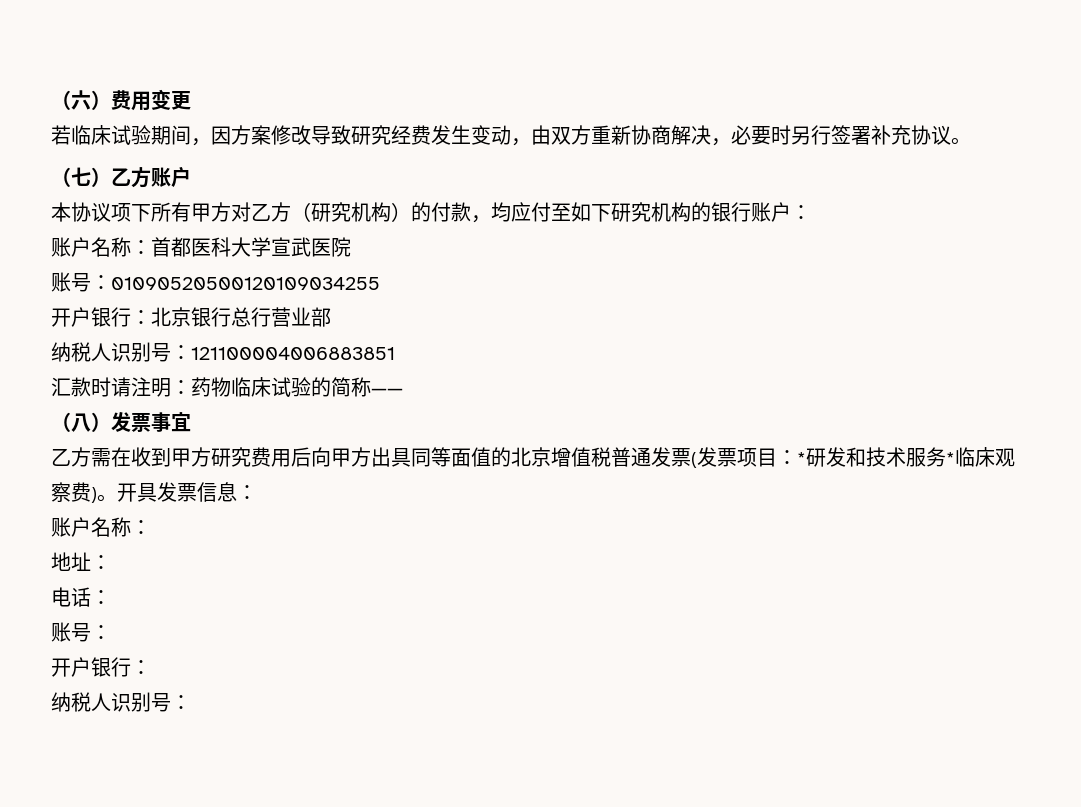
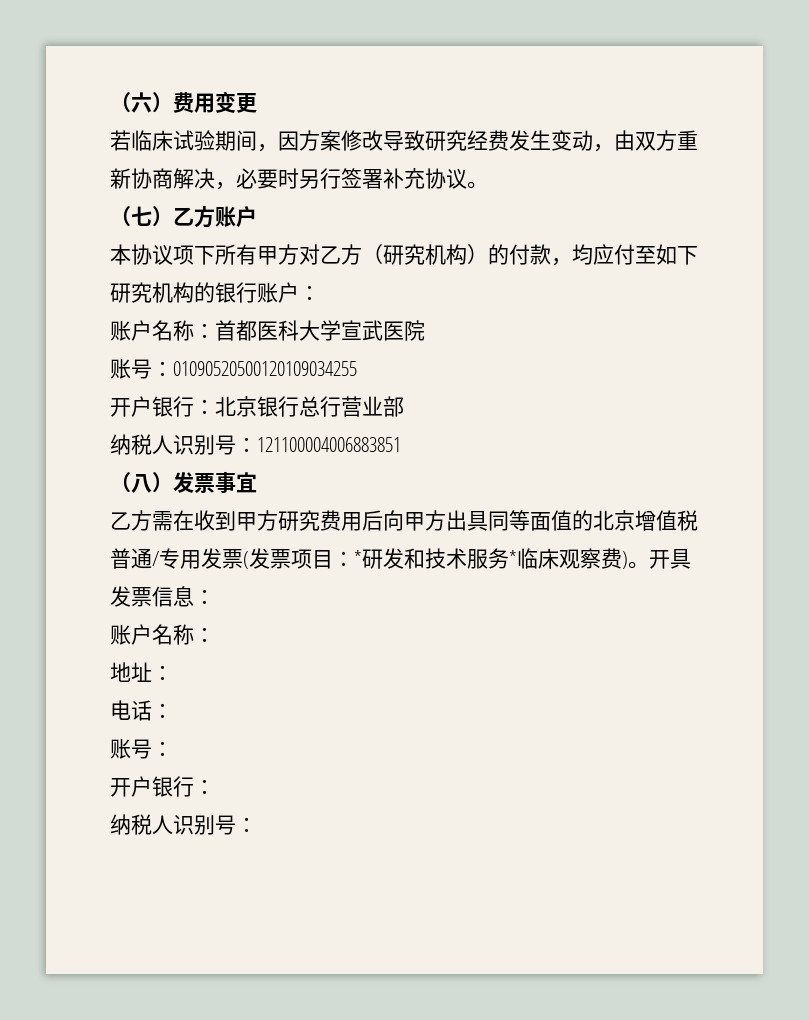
[51,377,403,397] // 汇款时请注明：药物临床试验的简称—— -> (401, 444) none
(651, 457) none -> [152,548,201,569] /专用

